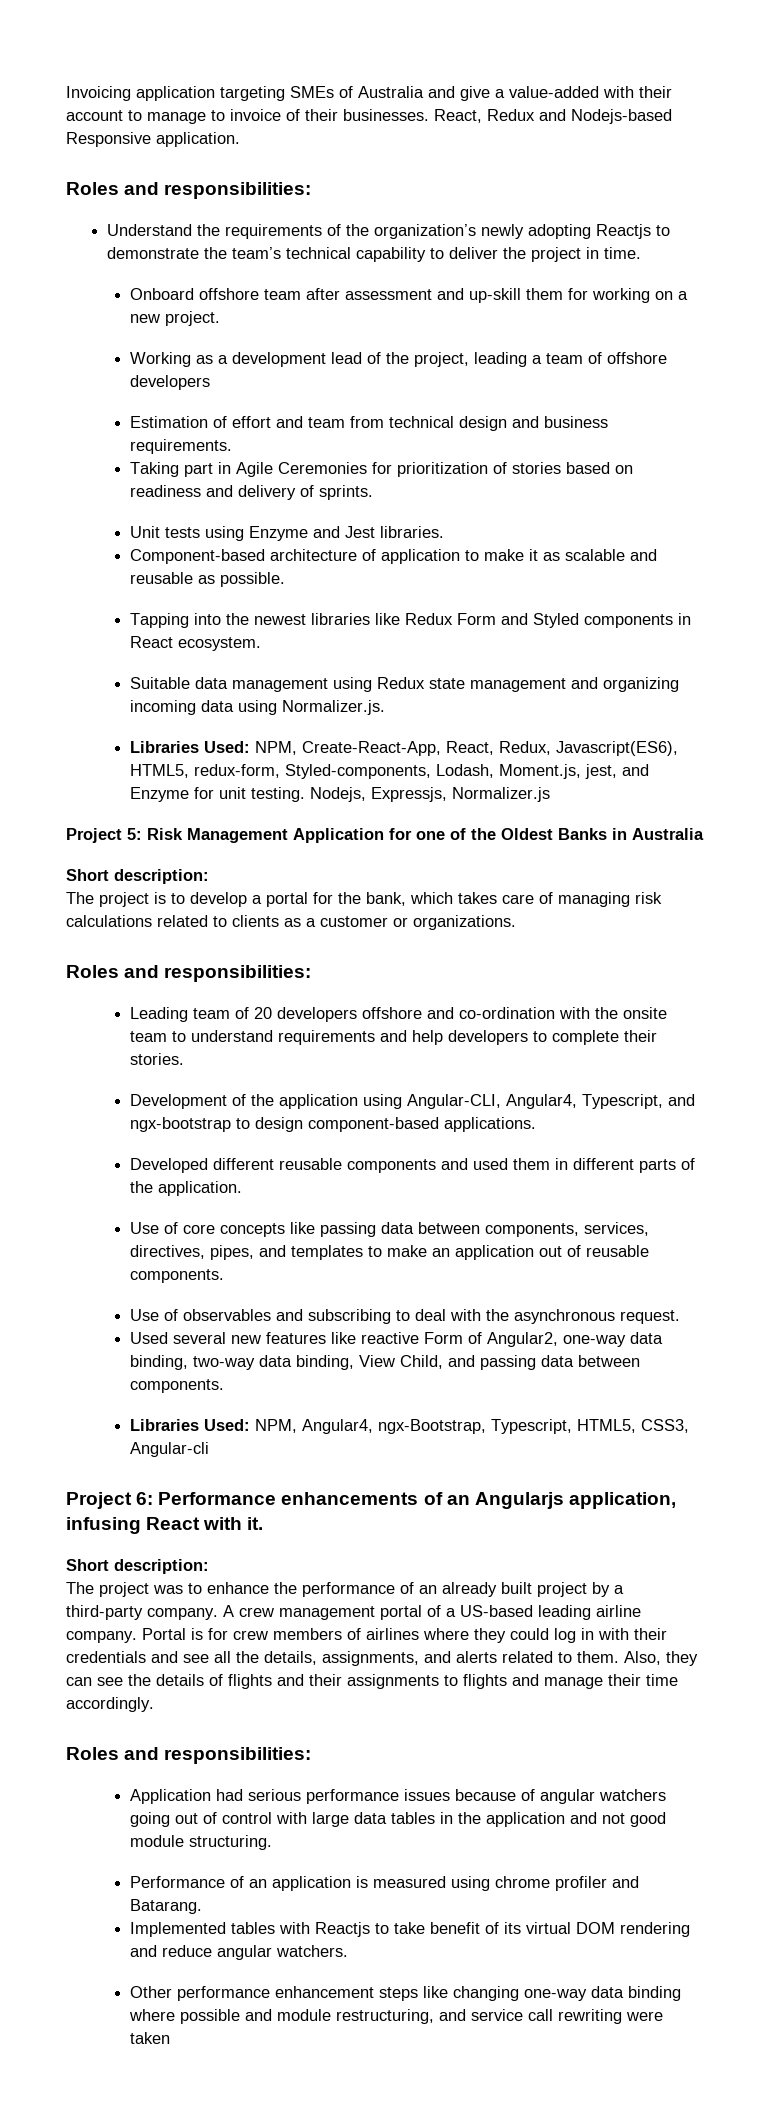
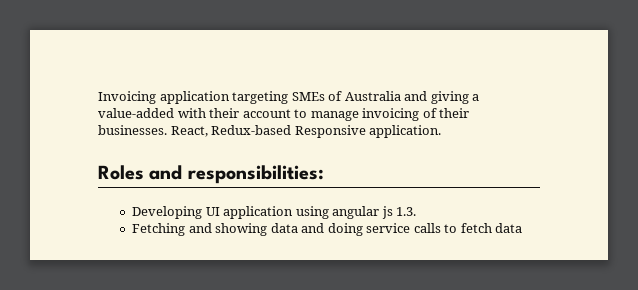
[460,86,490,101] give -> [430,91,469,104] giving
[211,109,281,121] to invoice -> [362,108,420,121] invoicing
[487,109,672,124] Redux and Nodejs-based -> [211,125,292,135] Redux-based
[107,224,671,239] [107,247,642,262] [129,288,688,303] [129,311,220,326] [129,352,667,367] [129,375,210,390] [129,416,608,431] [129,439,232,454] [129,462,633,477] [129,485,373,500] [129,526,444,541] [129,549,657,564] [129,572,285,587] [129,613,691,628] [129,636,261,651] [129,677,679,692] [129,700,385,715] [129,741,678,756] [129,764,649,779] [129,787,550,802] [66,828,704,843] [66,869,209,884] [66,892,662,907] [66,915,516,930] [66,965,312,982] [129,1007,667,1022] [129,1030,657,1045] [129,1053,184,1065] [129,1094,695,1109] [129,1117,536,1132] [129,1158,695,1173] [129,1181,242,1196] [129,1222,649,1237] [129,1245,649,1260] [129,1269,224,1283] [129,1309,680,1324] [129,1332,663,1347] [129,1355,640,1370] [129,1379,224,1393] [129,1419,689,1434] [129,1442,209,1457] [66,1492,676,1509] [66,1517,264,1534] [66,1559,209,1574] [66,1582,624,1597] [66,1605,641,1620] [66,1628,667,1643] [66,1651,698,1666] [66,1674,678,1689] [66,1697,154,1712] [66,1747,312,1764] [129,1789,666,1804] [129,1812,666,1827] [129,1835,272,1850] [129,1876,639,1891] [129,1899,202,1914] [129,1922,690,1937] [129,1945,348,1960] [129,1986,681,2001] [128,2009,663,2024] [129,2032,170,2044] Understand the requirements of the organization’s newly adopting Reactjs to demonstrate the team’s technical capability to deliver the project in time. // Onboard offshore team after assessment and up-skill them for working on a new project. // Working as a development lead of the project, leading a team of offshore developers // Estimation of effort and team from technical design and business requirements. // Taking part in Agile Ceremonies for prioritization of stories based on readiness and delivery of sprints. // Unit tests using Enzyme and Jest libraries. // Component-based architecture of application to make it as scalable and reusable as possible. // Tapping into the newest libraries like Redux Form and Styled components in React ecosystem. // Suitable data management using Redux state management and organizing incoming data using Normalizer.js. // Libraries Used: NPM, Create-React-App, React, Redux, Javascript(ES6), HTML5, redux-form, Styled-components, Lodash, Moment.js, jest, and Enzyme for unit testing. Nodejs, Expressjs, Normalizer.js // Project 5: Risk Management Application for one of the Oldest Banks in Australia // Short description: // The project is to develop a portal for the bank, which takes care of managing risk calculations related to clients as a customer or organizations. // Roles and responsibilities: // Leading team of 20 developers offshore and co-ordination with the onsite team to understand requirements and help developers to complete their stories. // Development of the application using Angular-CLI, Angular4, Typescript, and ngx-bootstrap to design component-based applications. // Developed different reusable components and used them in different parts of the application. // Use of core concepts like passing data between components, services, directives, pipes, and templates to make an application out of reusable components. // Use of observables and subscribing to deal with the asynchronous request. // Used several new features like reactive Form of Angular2, one-way data binding, two-way data binding, View Child, and passing data between components. // Libraries Used: NPM, Angular4, ngx-Bootstrap, Typescript, HTML5, CSS3, Angular-cli // Project 6: Performance enhancements of an Angularjs application, infusing React with it. // Short description: // The project was to enhance the performance of an already built project by a third-party company. A crew management portal of a US-based leading airline company. Portal is for crew members of airlines where they could log in with their credentials and see all the details, assignments, and alerts related to them. Also, they can see the details of flights and their assignments to flights and manage their time accordingly. // Roles and responsibilities: // Application had serious performance issues because of angular watchers going out of control with large data tables in the application and not good module structuring. // Performance of an application is measured using chrome profiler and Batarang. // Implemented tables with Reactjs to take benefit of its virtual DOM rendering and reduce angular watchers. // Other performance enhancement steps like changing one-way data binding where possible and module restructuring, and service call rewriting were taken -> [132,206,417,219] [132,223,523,236] Developing UI application using angular js 1.3. // Fetching and showing data and doing service calls to fetch data

